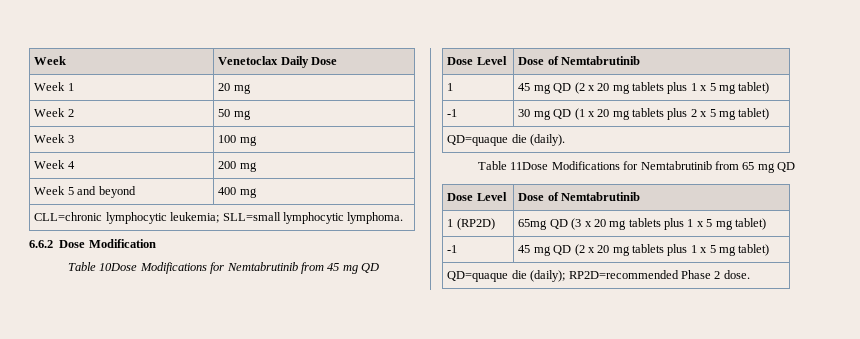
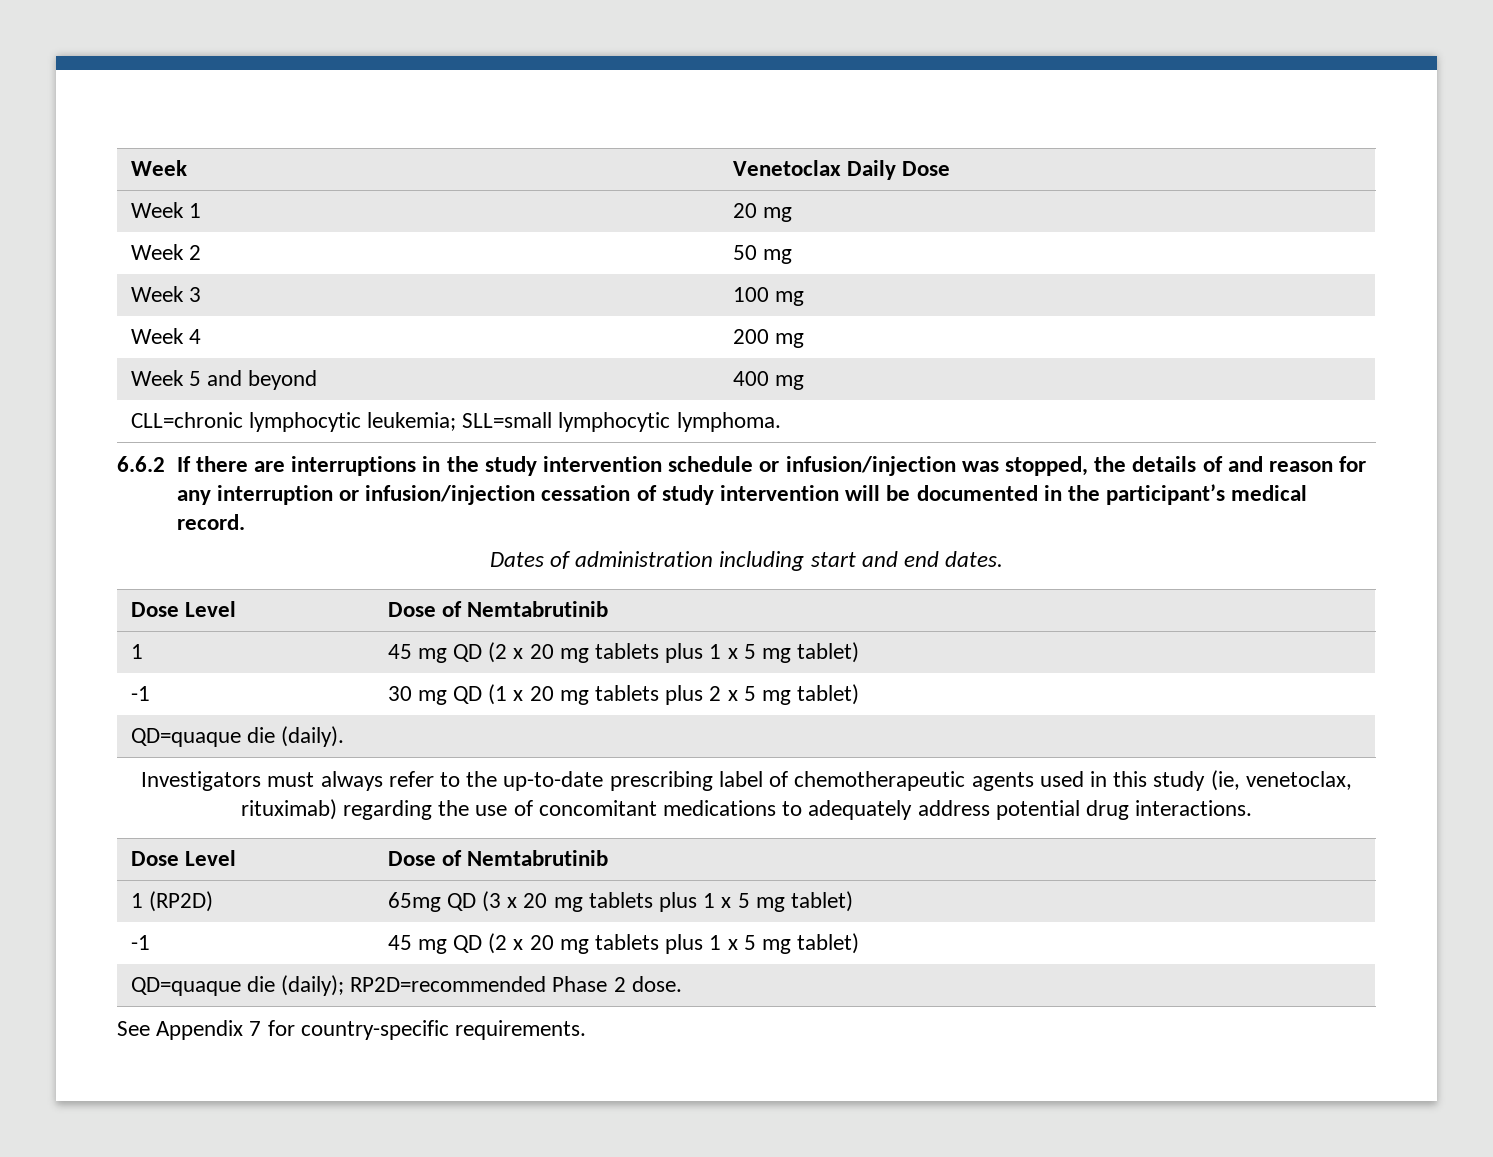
[59,239,156,248] [68,262,379,274] Dose Modification // Table 10Dose Modifications for Nemtabrutinib from 45 mg QD -> [176,456,1367,476] [176,484,1308,505] [176,514,245,530] [489,551,1004,571] If there are interruptions in the study intervention schedule or infusion/injection was stopped, the details of and reason for any interruption or infusion/injection cessation of study intervention will be documented in the participant’s medical record. // Dates of administration including start and end dates.
[478,161,795,173] Table 11Dose Modifications for Nemtabrutinib from 65 mg QD -> [141,770,1352,791] [240,799,1253,820] Investigators must always refer to the up-to-date prescribing label of chemotherapeutic agents used in this study (ie, venetoclax, rituximab) regarding the use of concomitant medications to adequately address potential drug interactions.
(750, 274) none -> [117,1020,587,1040] // See Appendix 7 for country-specific requirements.

